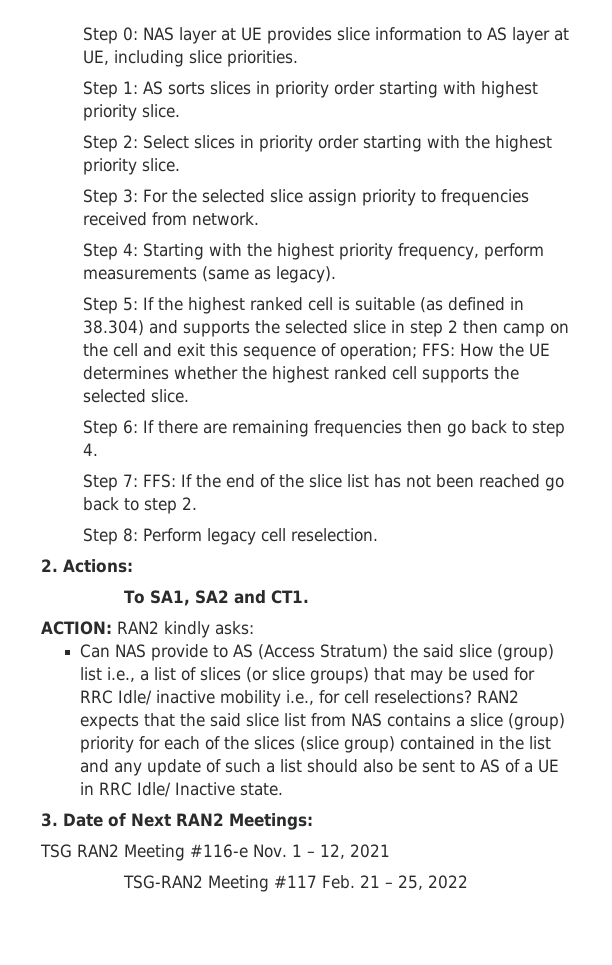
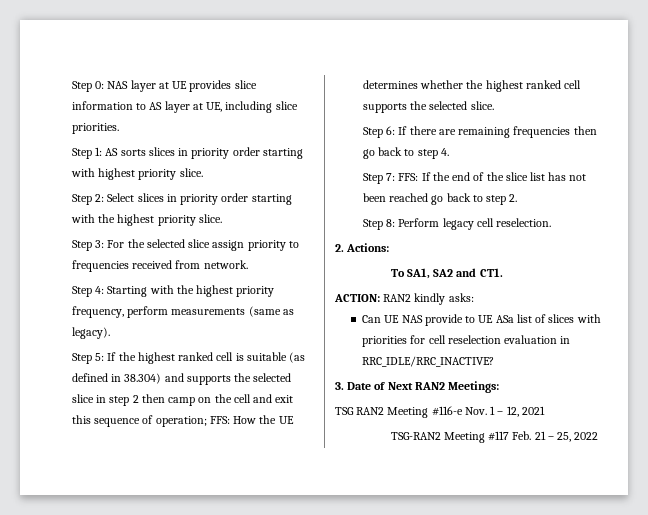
(110, 651) none -> [384,315,400,323] UE
[232,644,554,661] [79,667,535,684] [79,690,519,707] [79,713,565,730] [79,736,551,753] [79,759,559,776] [79,782,283,797] AS (Access Stratum) the said slice (group) list i.e., a list of slices (or slice groups) that may be used for RRC Idle/ inactive mobility i.e., for cell reselections? RAN2 expects that the said slice list from NAS contains a slice (group) priority for each of the slices (slice group) contained in the list and any update of such a list should also be sent to AS of a UE in RRC Idle/ Inactive state. -> [478,314,601,323] [362,335,571,347] [362,356,495,367] UE ASa list of slices with priorities for cell reselection evaluation in RRC_IDLE/RRC_INACTIVE?

